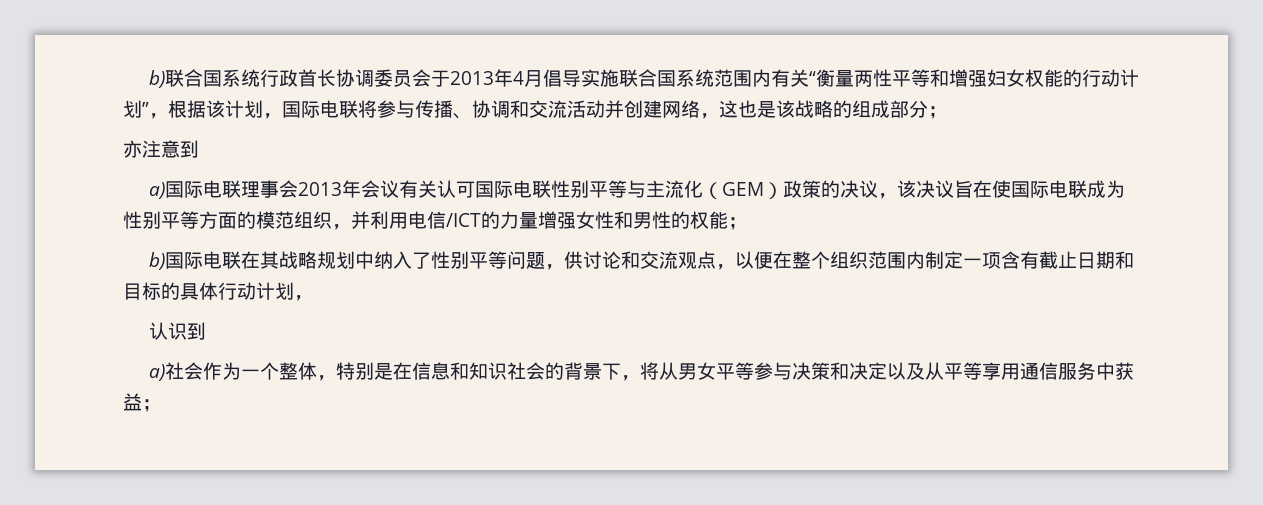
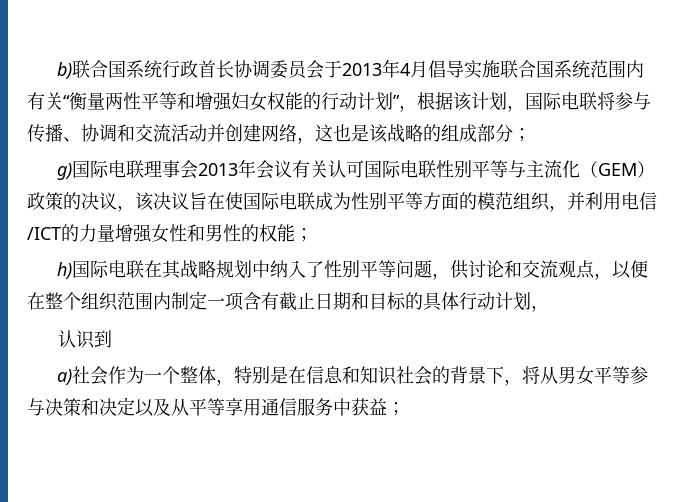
[123,140,199,158] [149,182,166,199] 亦注意到 // a) -> [57,163,73,180] g)
[149,252,166,270] b) -> [57,262,73,279] h)

